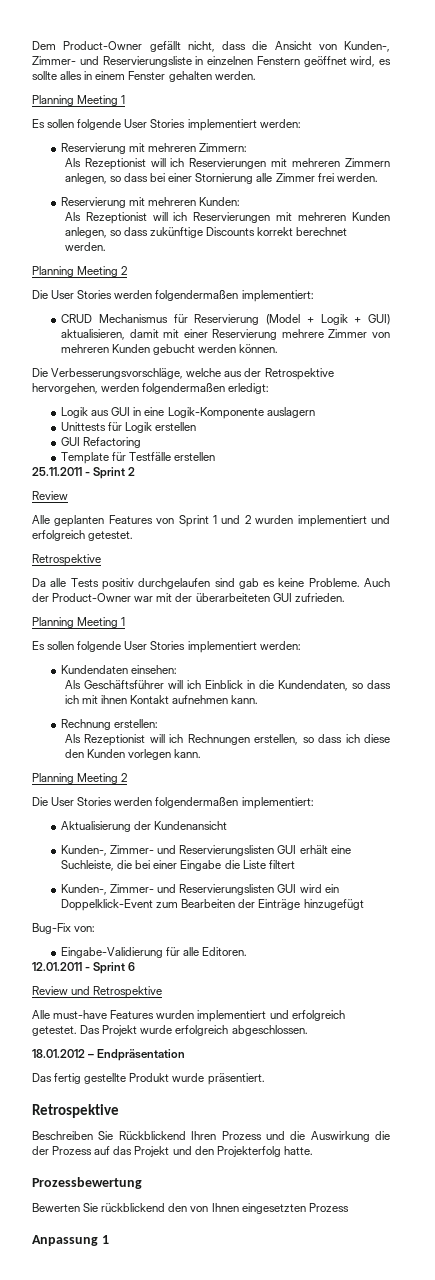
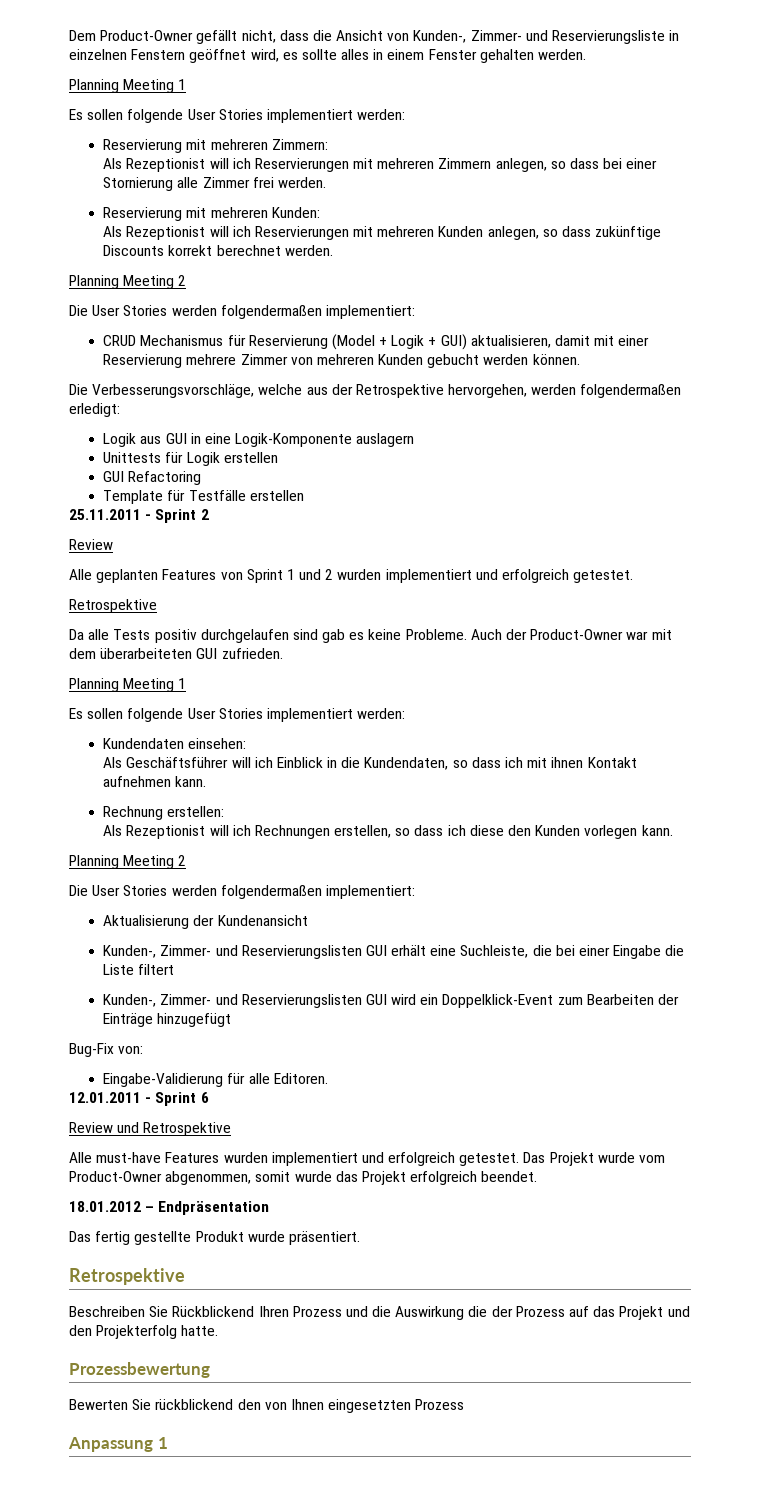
[175,593,193,602] der -> [69,648,96,659] dem
[175,1025,308,1036] erfolgreich abgeschlossen. -> [639,1155,666,1163] [69,1171,538,1185] vom Product-Owner abgenommen, somit wurde das Projekt erfolgreich beendet.

